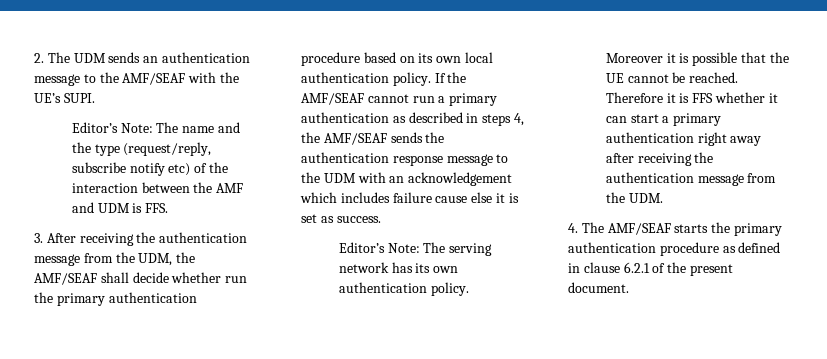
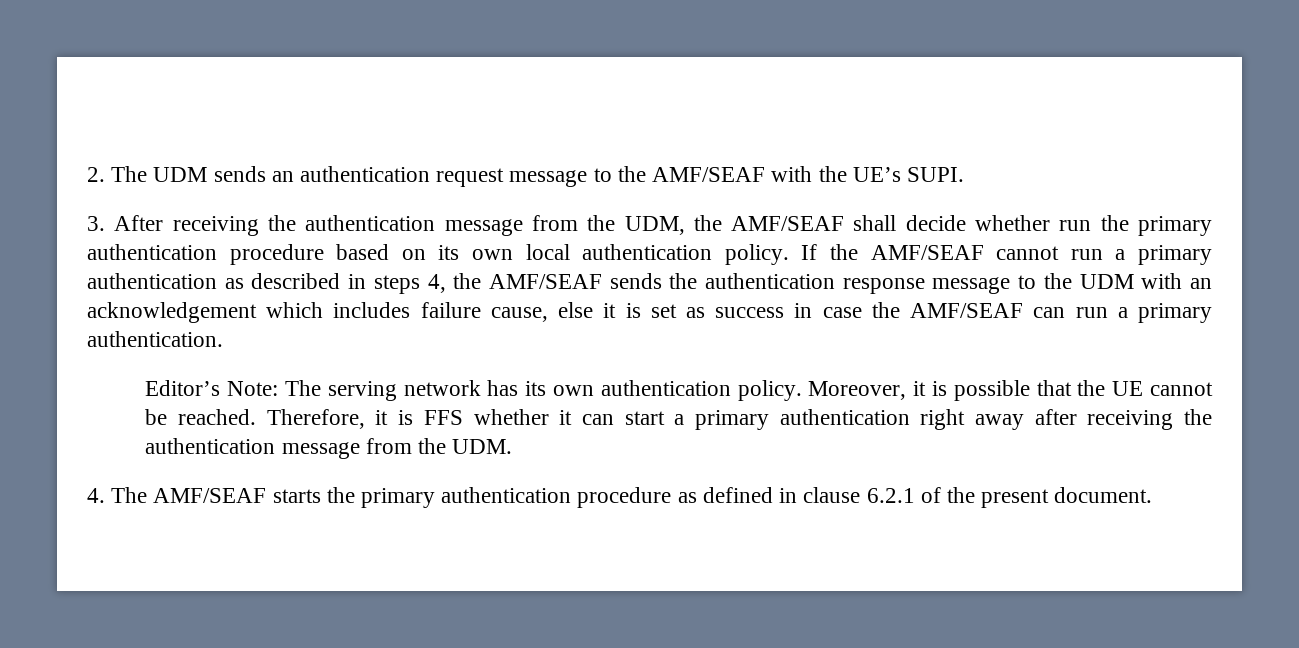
(250, 57) none -> [436,168,505,187] request
[71,122,241,133] [71,142,212,156] [71,162,229,176] [71,182,244,193] [71,202,169,213] // Editor’s Note: The name and the type (request/reply, subscribe notify etc) of the interaction between the AMF and UDM is FFS. -> (964, 174) none
[435,196,468,203] cause -> [490,307,548,322] cause,
[336,216,381,223] success. -> [715,302,1212,323] [87,331,223,347] success in case the AMF/SEAF can run a primary authentication.
[605,53,663,63] Moreover -> [808,381,907,400] Moreover,
[605,92,663,103] Therefore -> [266,409,365,429] Therefore,

